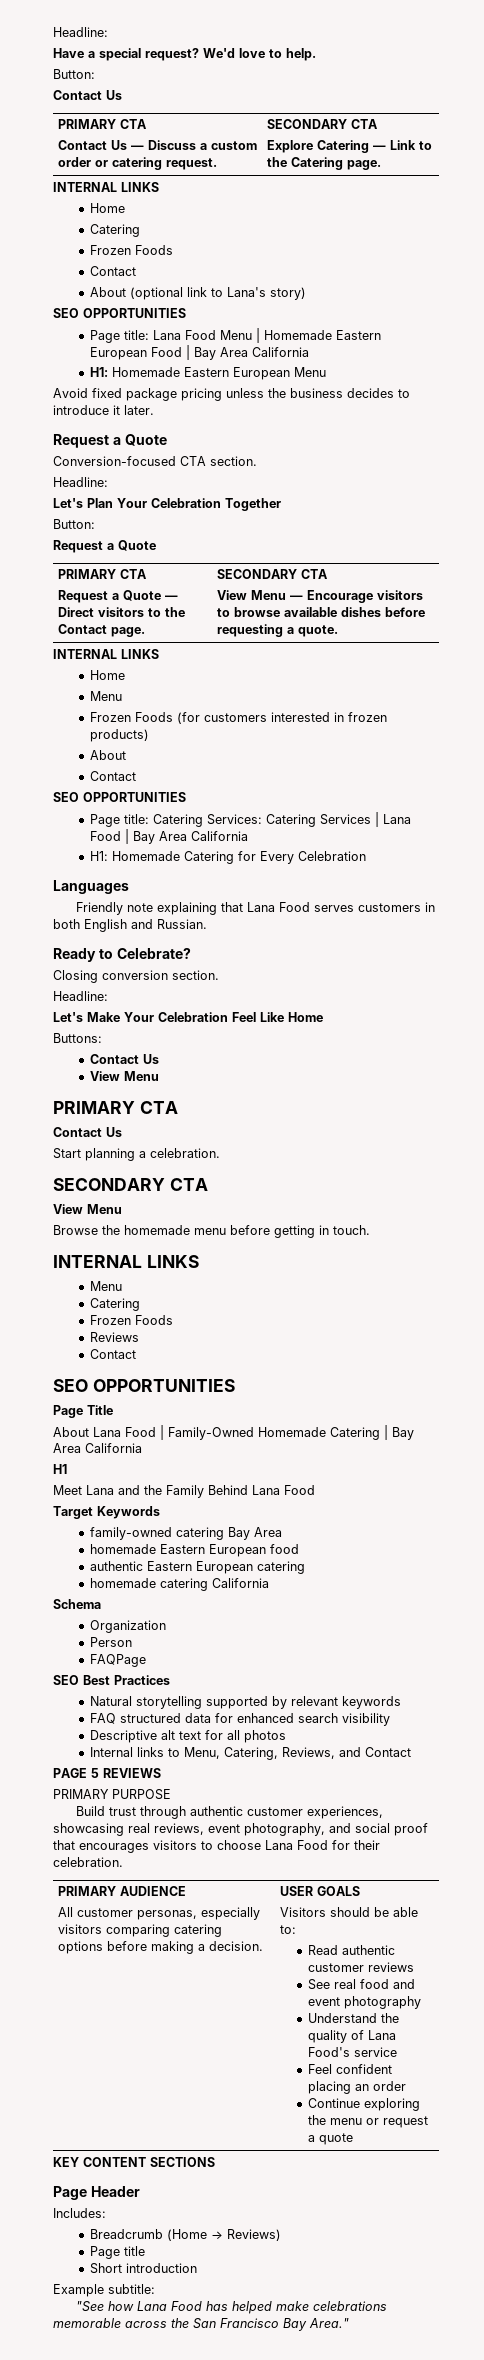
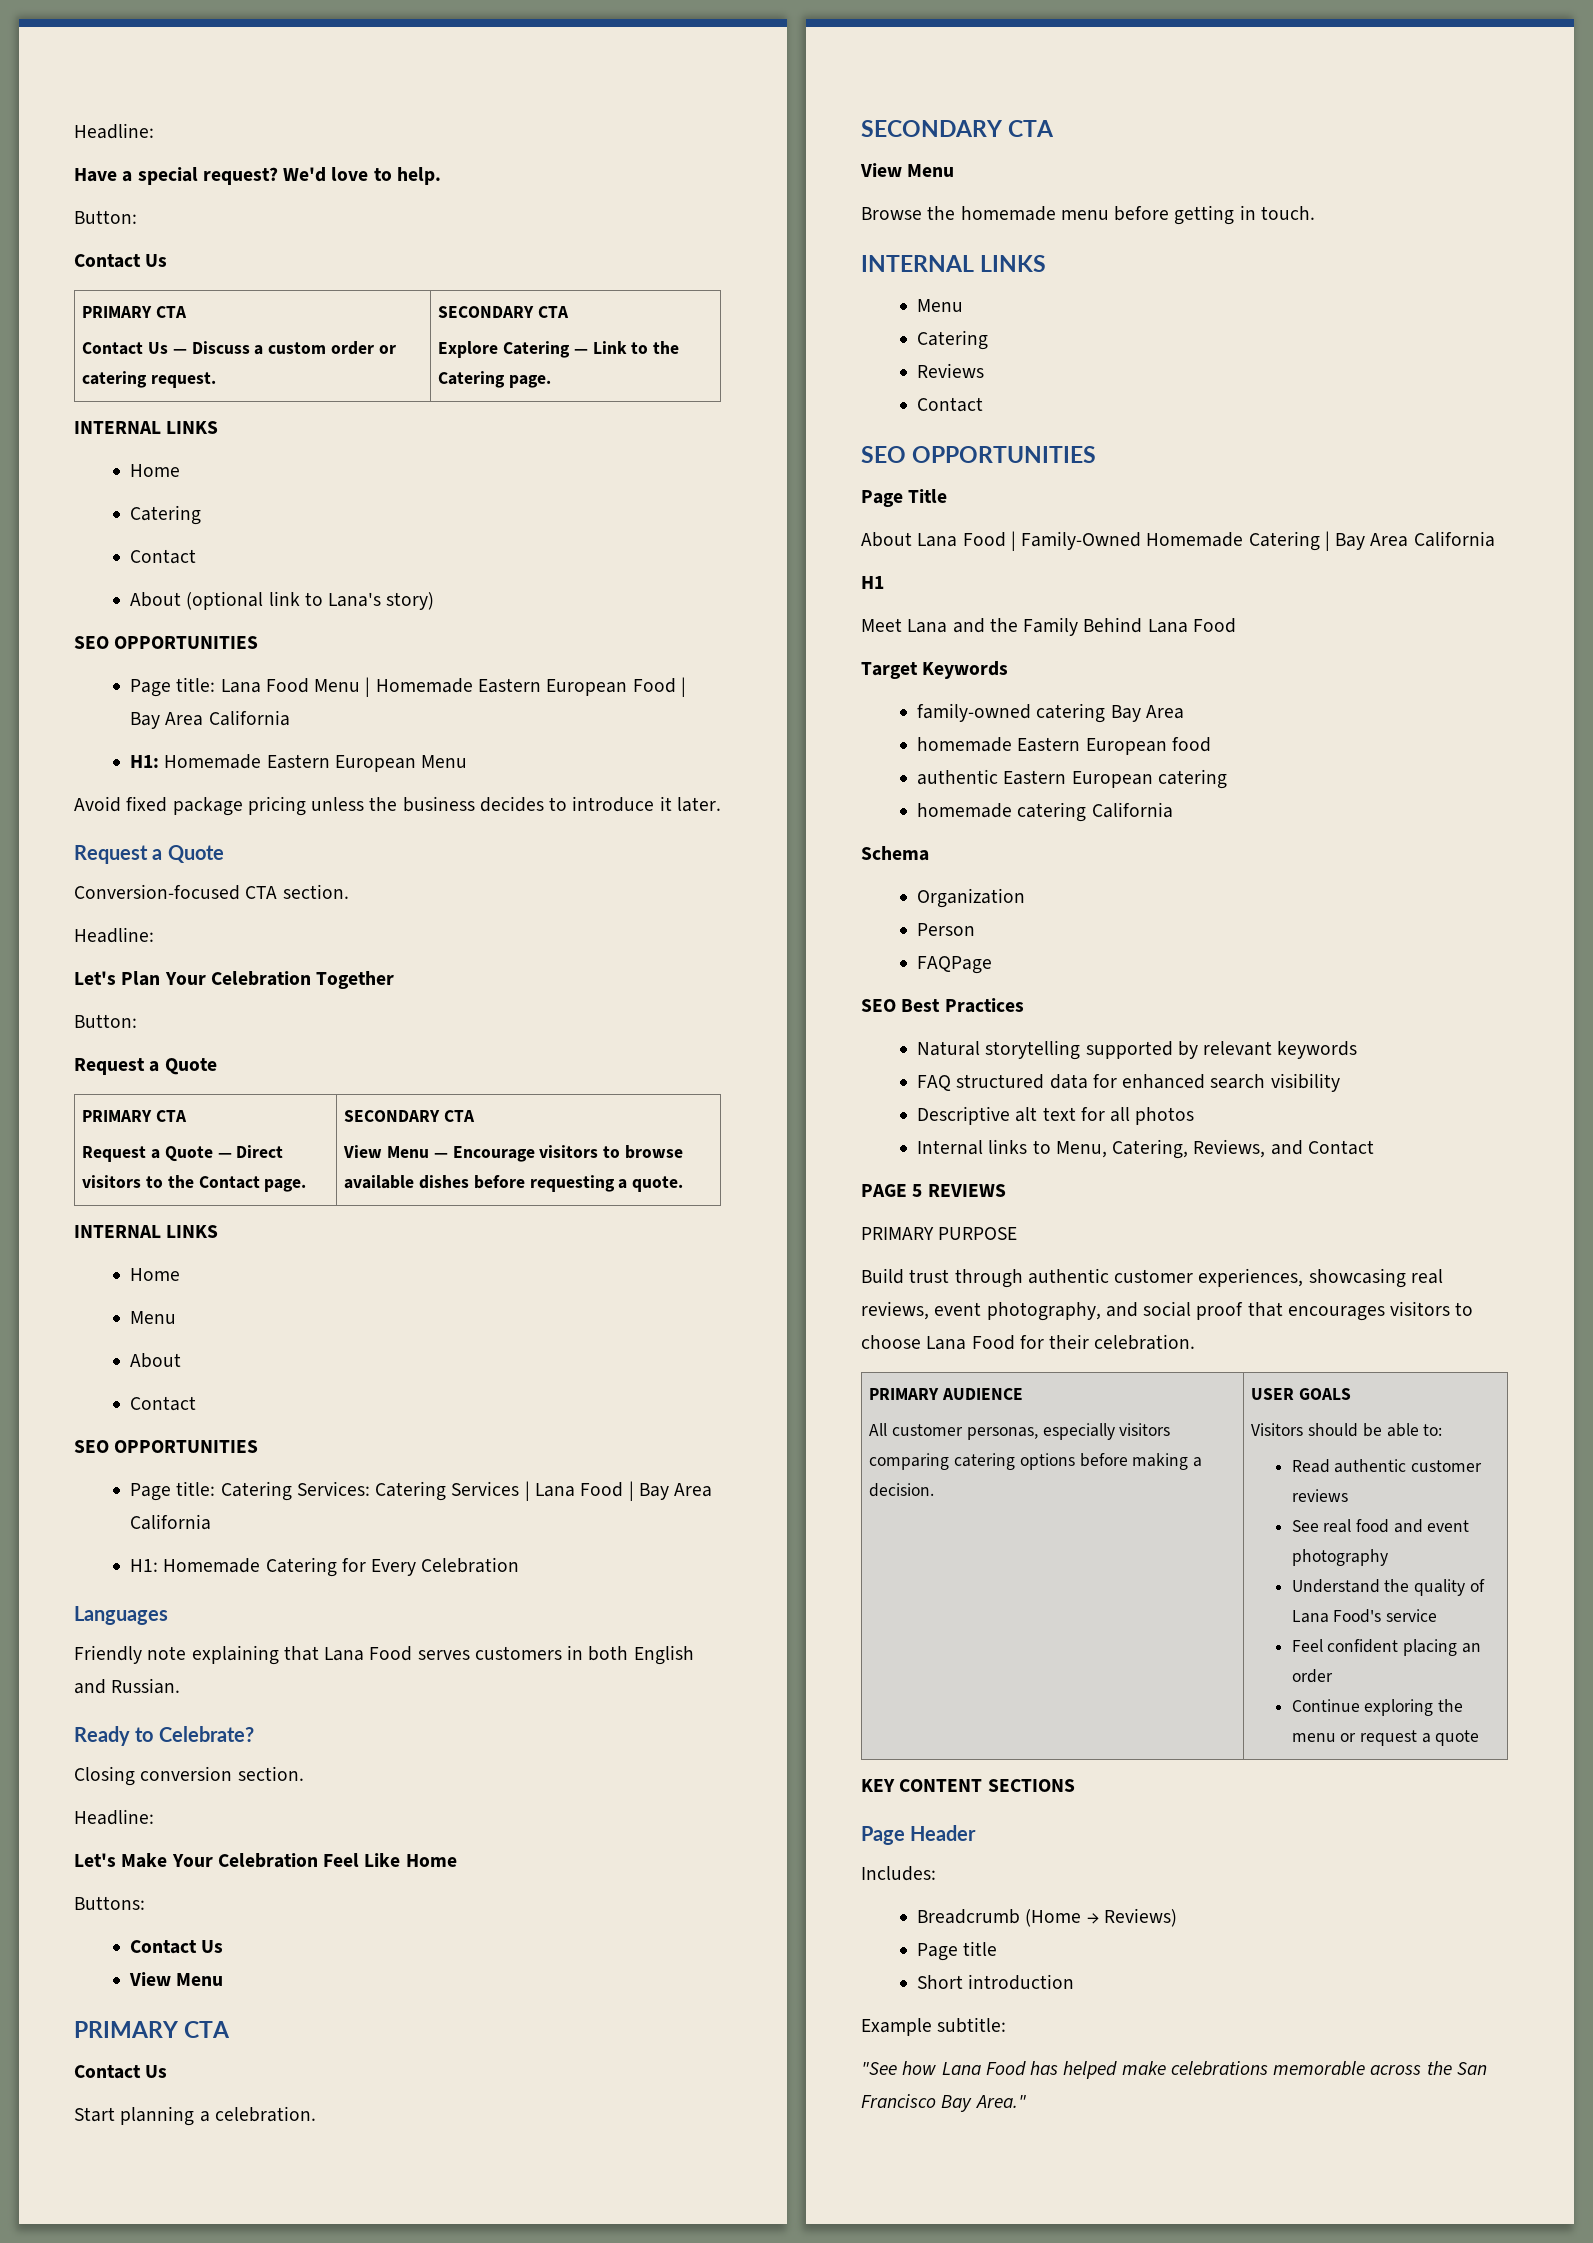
[90,245,174,255] // Frozen Foods -> (202, 515) none
[90,712,388,724] [90,729,150,742] // Frozen Foods (for customers interested in frozen products) -> (177, 1317) none
[90,1315,174,1325] // Frozen Foods -> (989, 340) none

